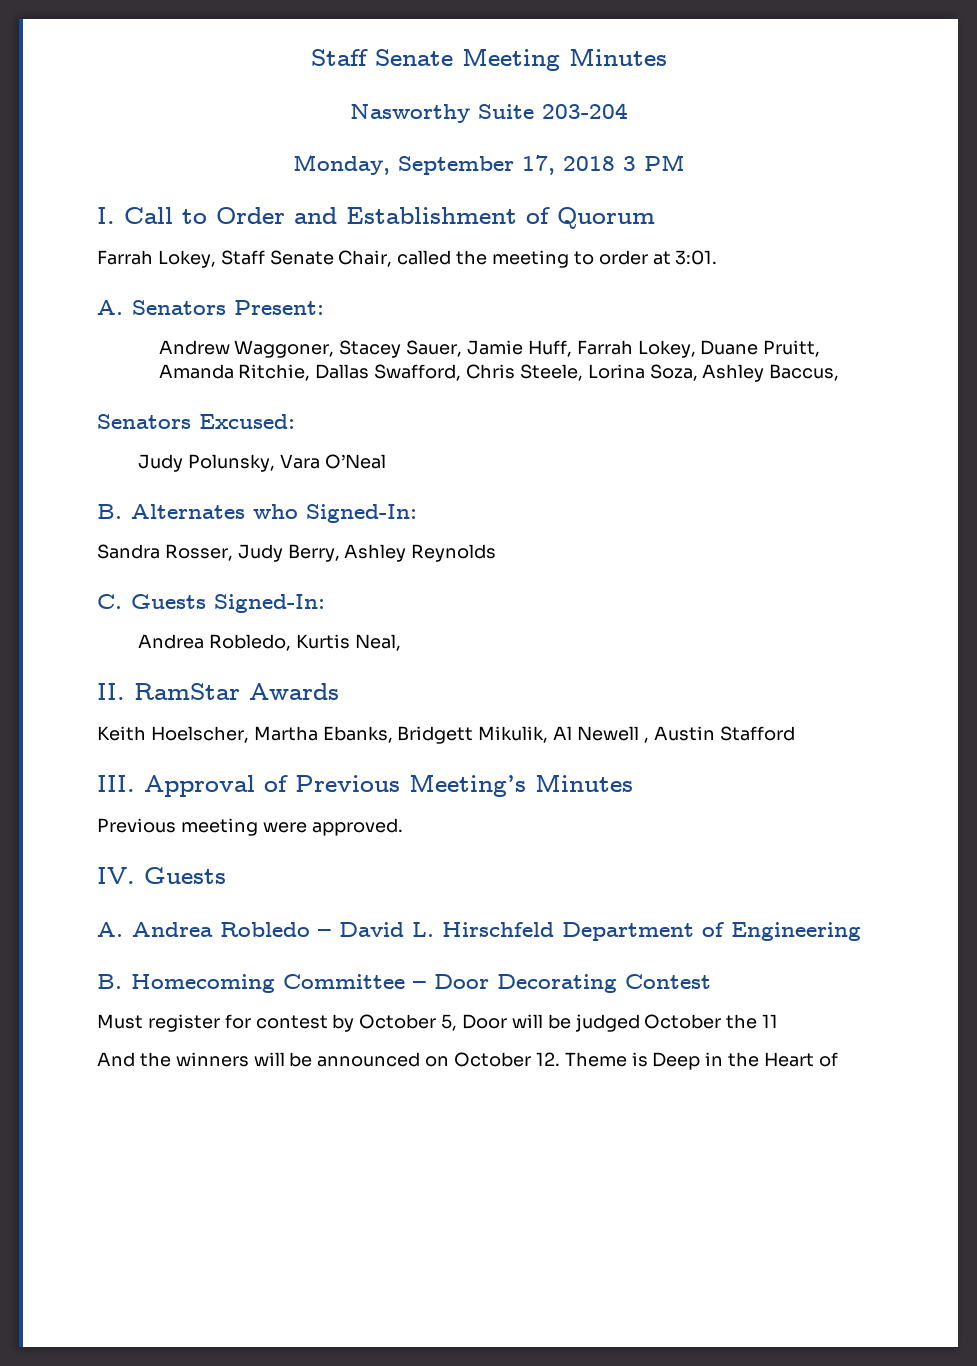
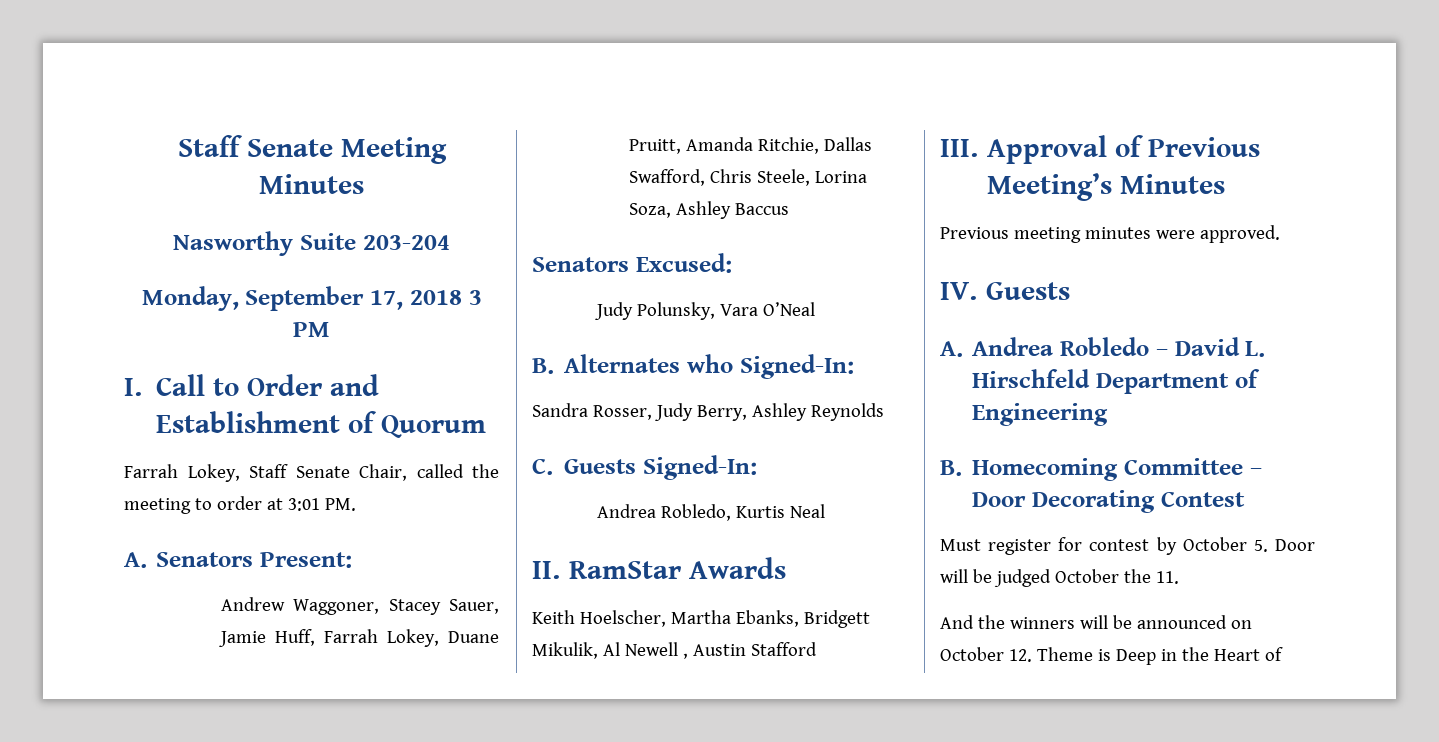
[675,250,718,265] 3:01. -> [287,498,356,511] 3:01 PM.
[769,364,840,381] Baccus, -> [734,203,789,215] Baccus
[354,634,401,651] Neal, -> [789,504,825,518] Neal
(258, 827) none -> [1084,227,1151,239] minutes
[441,1014,458,1031] 5, -> [1253,540,1268,552] 5.
[762,1014,779,1028] 11 -> [1155,571,1179,584] 11.

